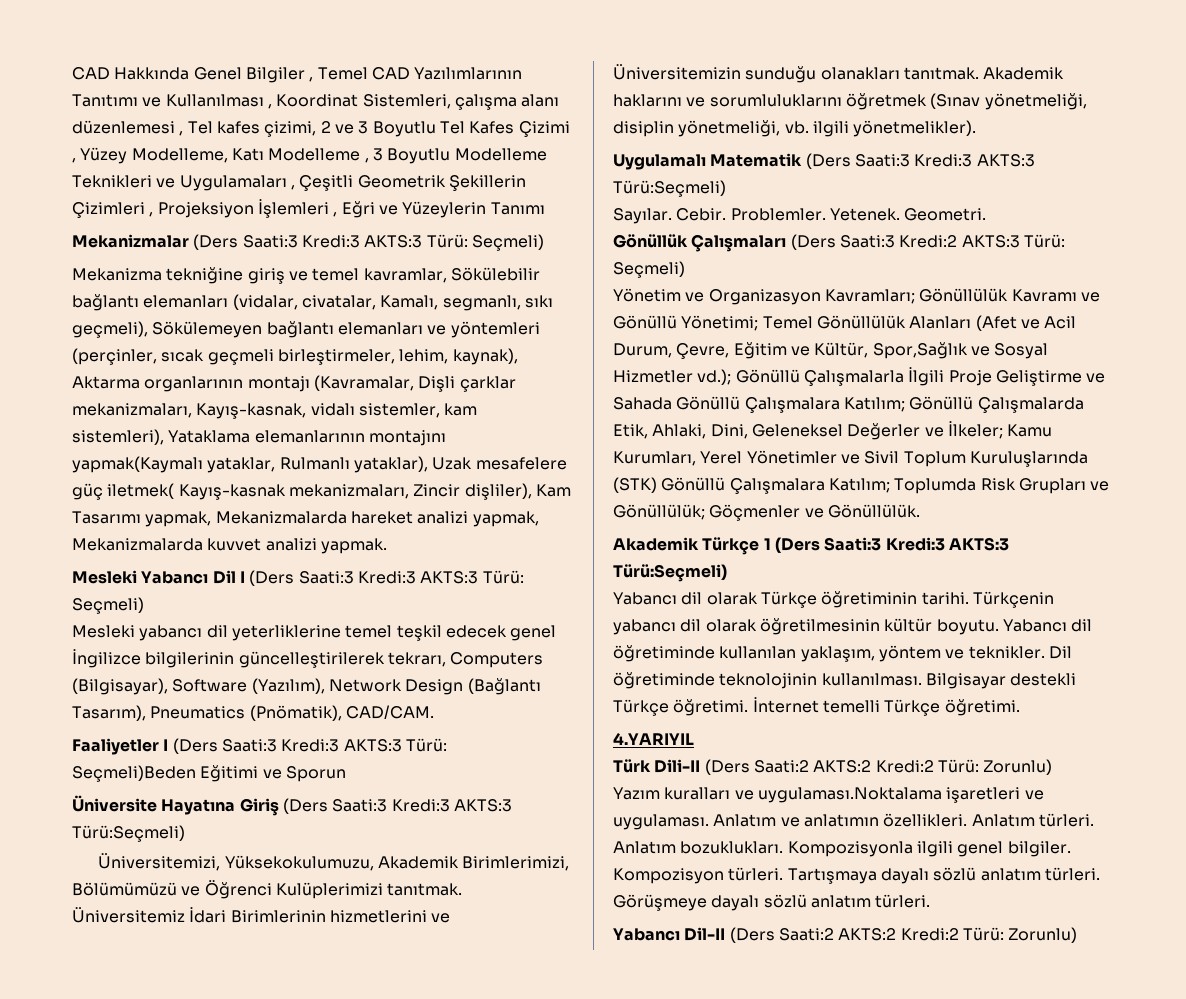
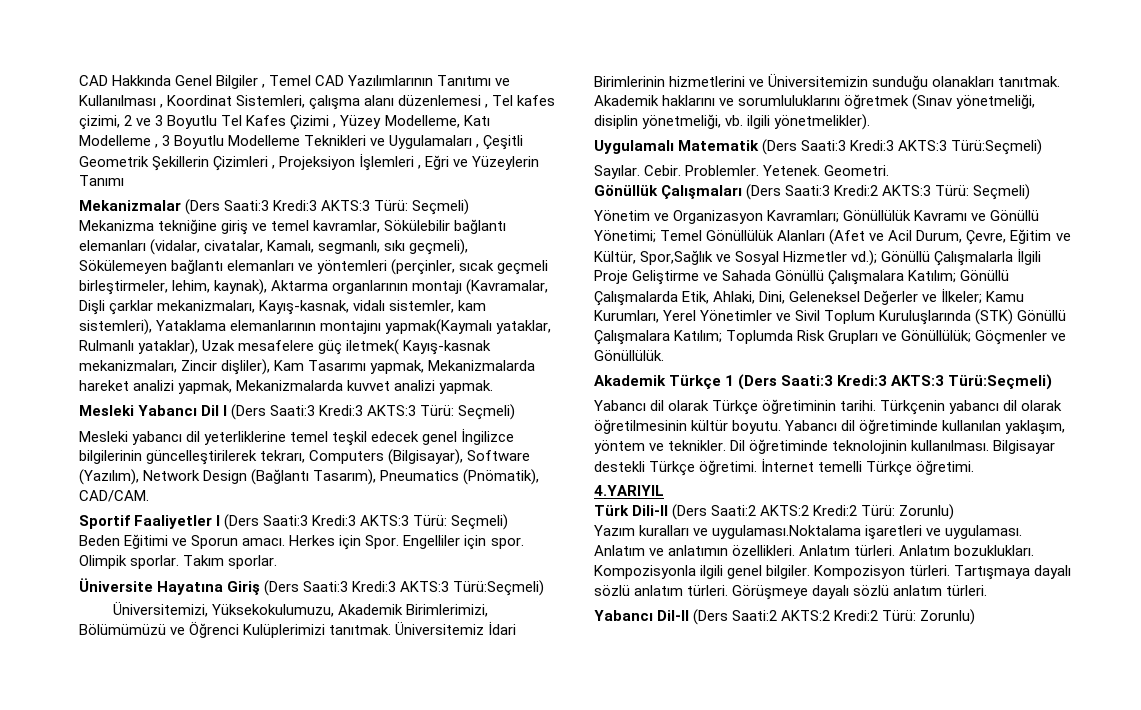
(434, 712) none -> [79,515,130,529] Sportif
[72,765,196,782] Seçmeli)Beden -> [451,514,509,530] [79,535,120,546] Seçmeli) // Beden
(346, 774) none -> [242,535,524,550] [79,555,278,569] amacı. Herkes için Spor. Engelliler için spor. Olimpik sporlar. Takım sporlar.

